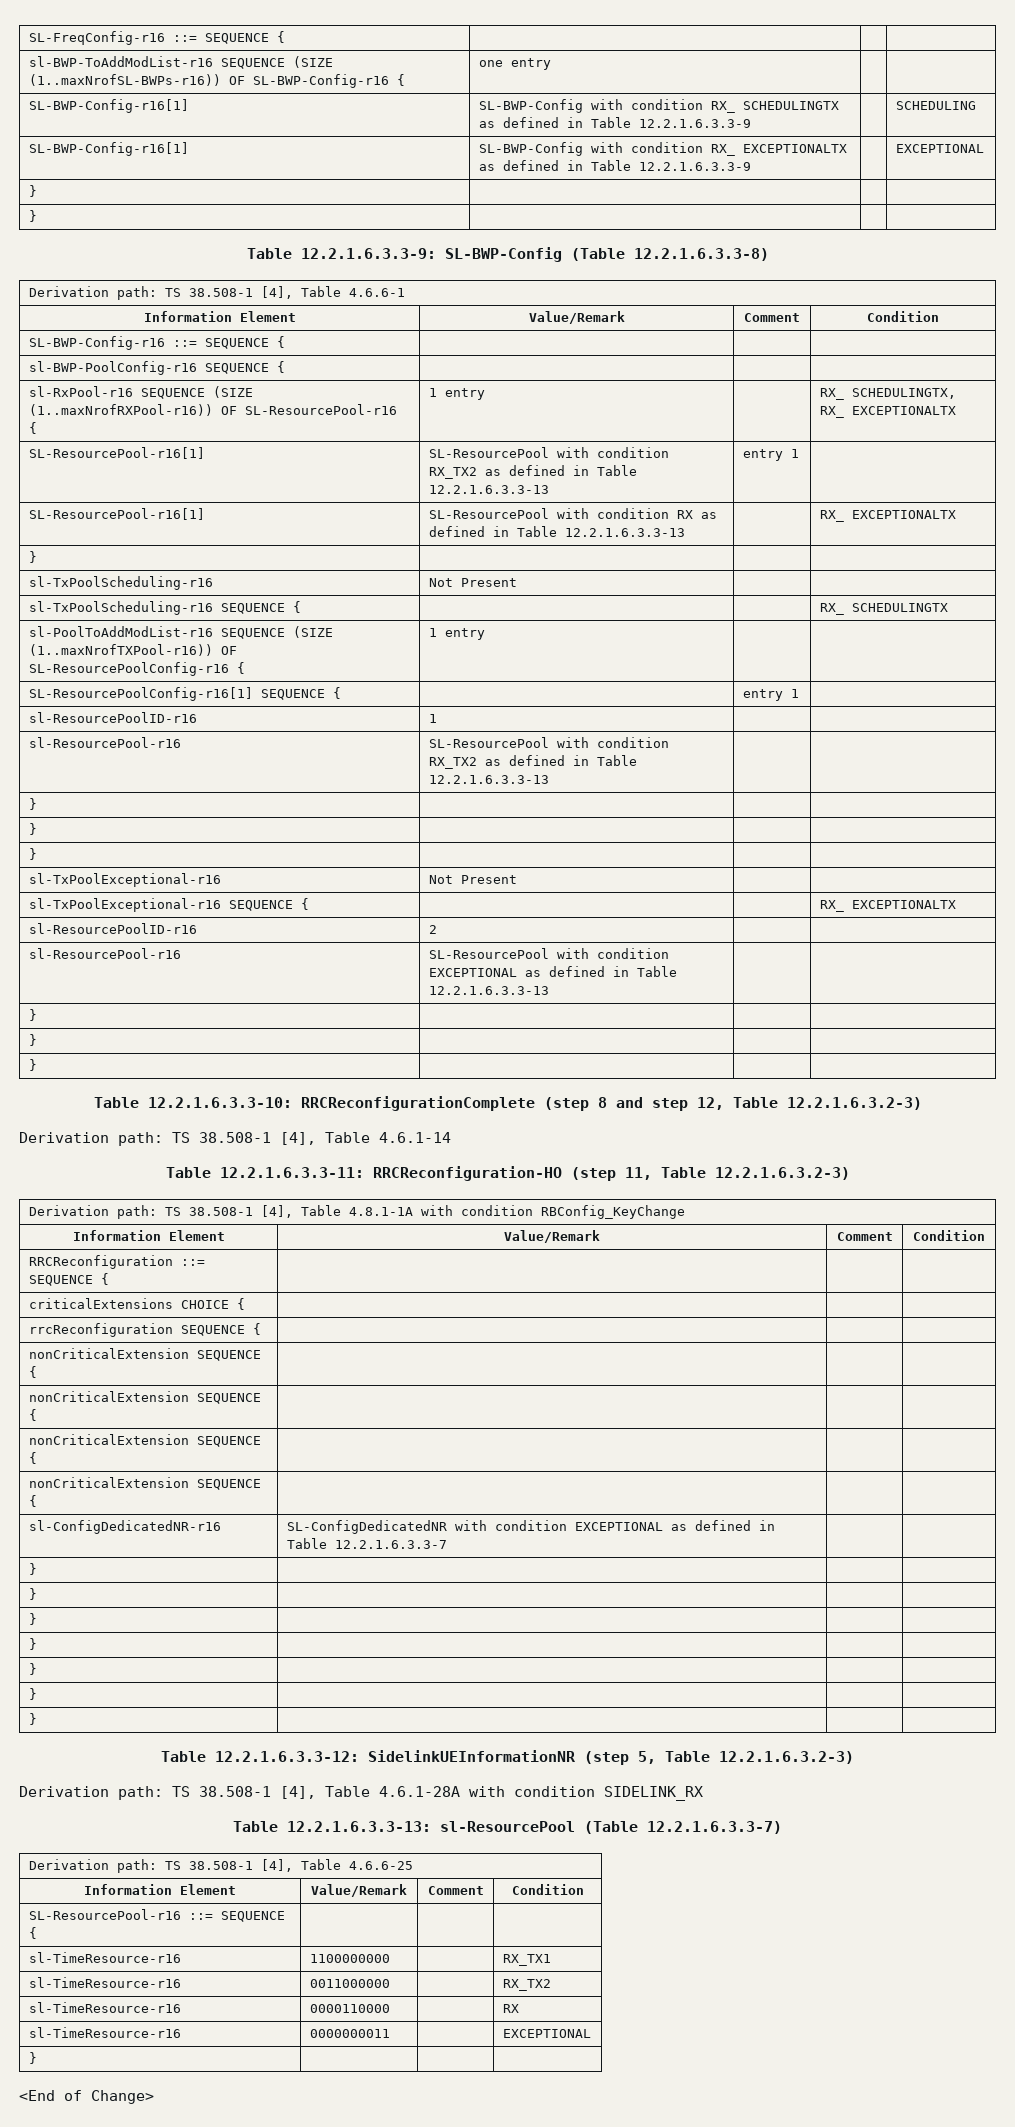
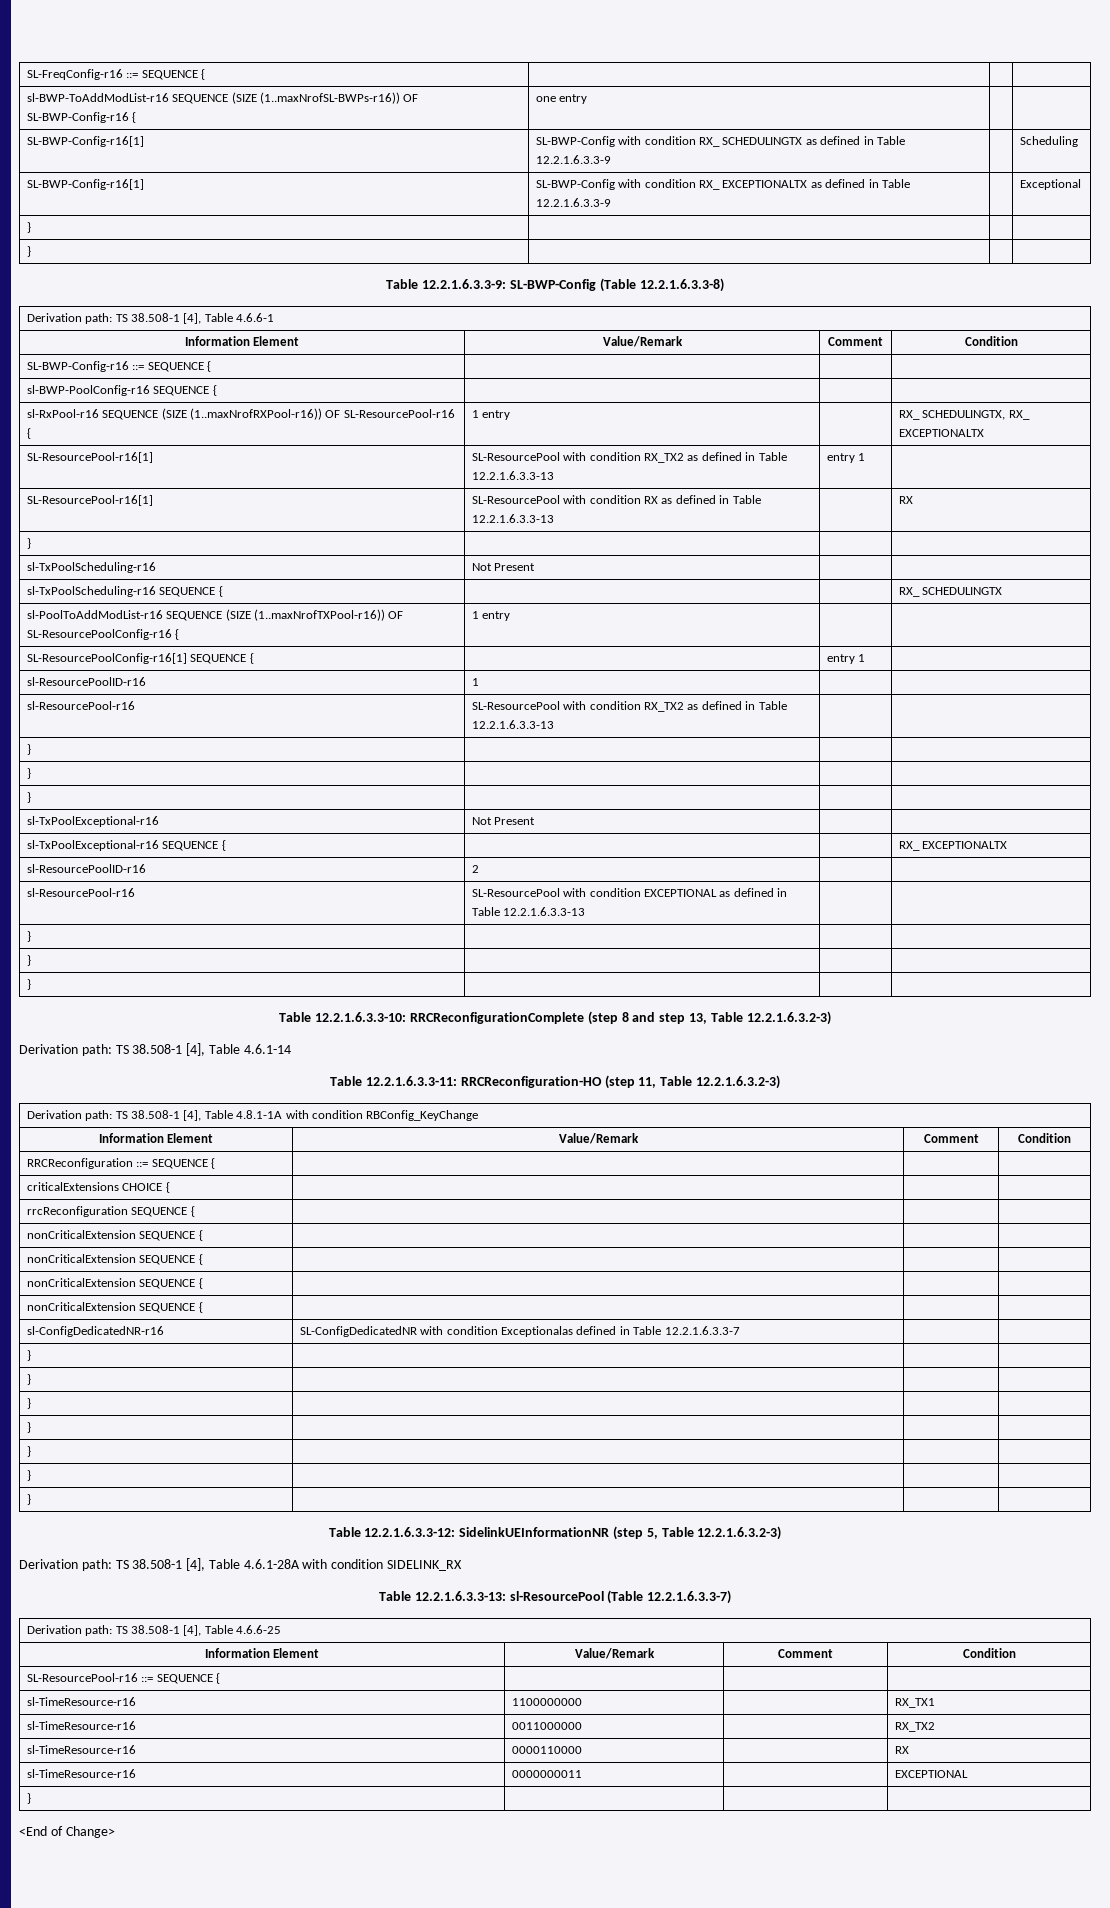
[895,101,976,110] SCHEDULING -> [1019,136,1078,147] Scheduling
[895,144,984,153] EXCEPTIONAL -> [1019,179,1081,190] Exceptional
[819,510,956,522] RX_ EXCEPTIONALTX -> [898,496,913,504] RX
[696,1097,724,1110] 12, -> [688,1013,707,1024] 13,
[574,1522,687,1531] EXCEPTIONAL as -> [501,1326,574,1337] Exceptionalas

